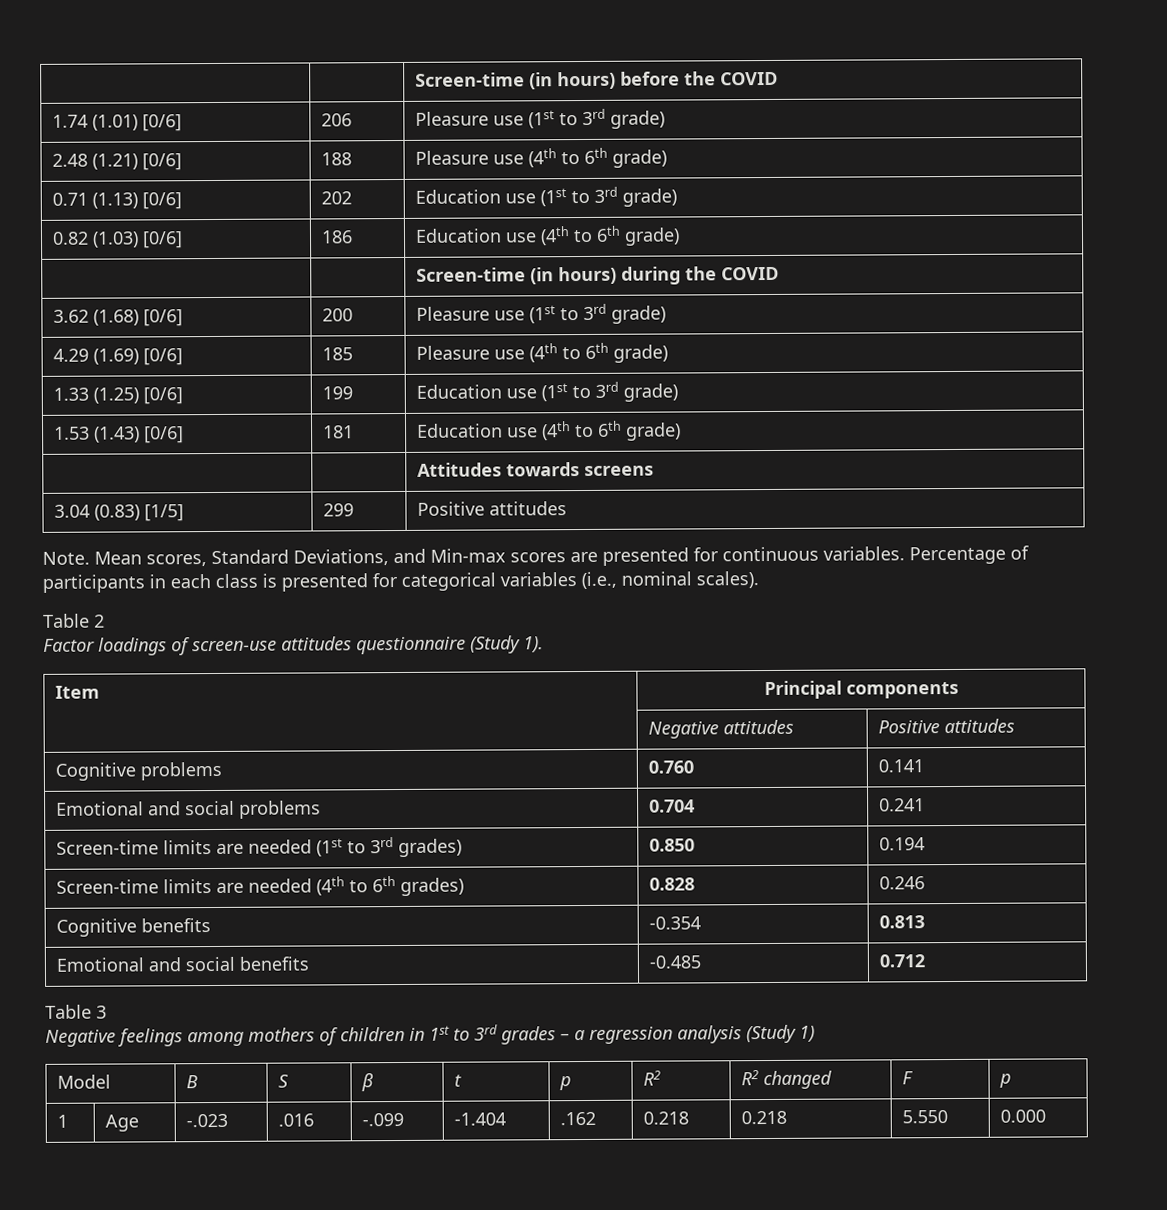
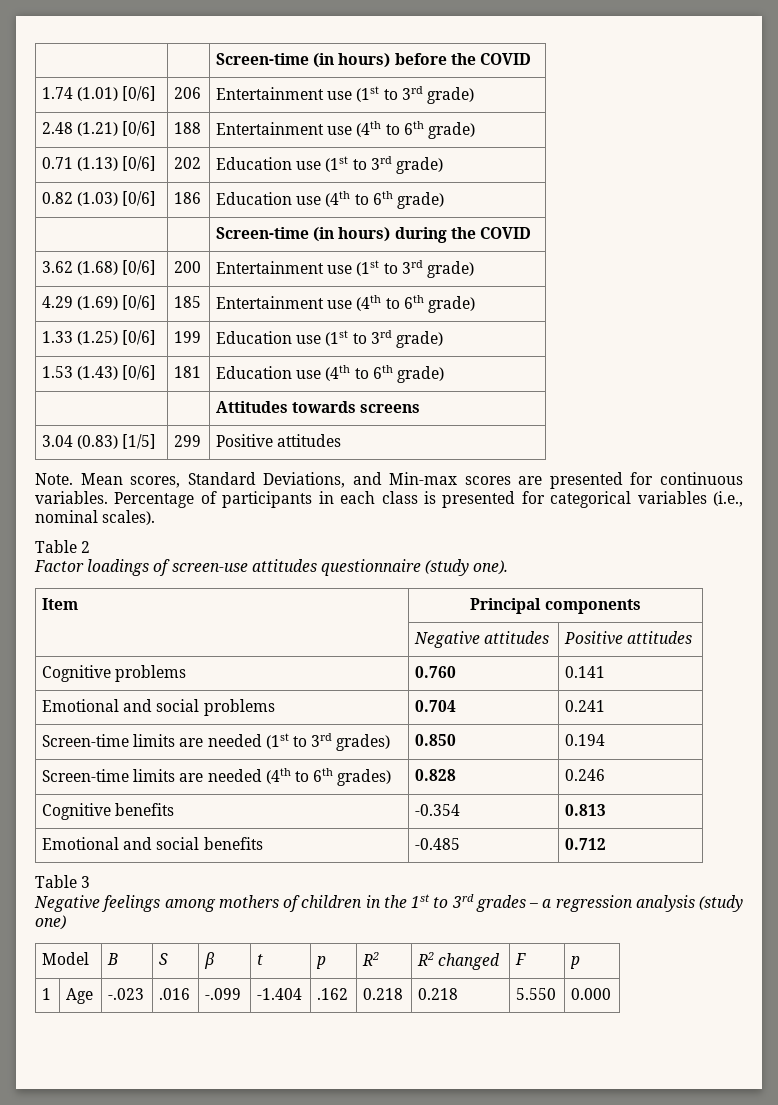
[414,111,489,126] Pleasure -> [216,87,325,100] Entertainment
[414,150,489,165] Pleasure -> [216,122,325,135] Entertainment
[415,306,490,321] Pleasure -> [216,261,325,274] Entertainment
[415,345,490,360] Pleasure -> [216,296,325,309] Entertainment
[470,635,544,654] (Study 1). -> [425,559,509,576] (study one).
(425, 1034) none -> [383,895,407,908] the
[746,1024,815,1044] (Study 1) -> [699,895,743,912] [35,915,66,930] (study one)

